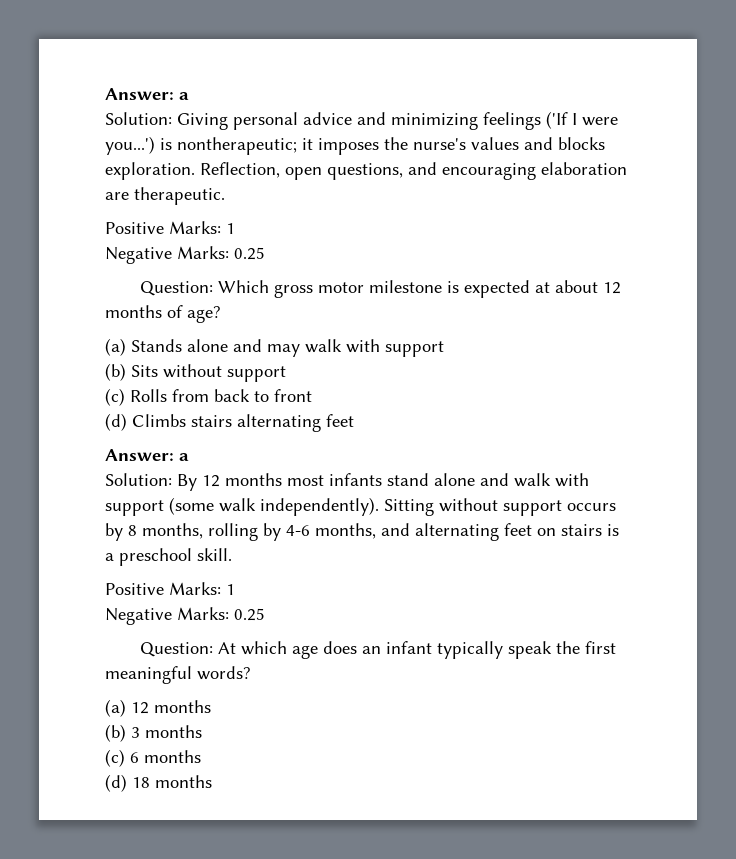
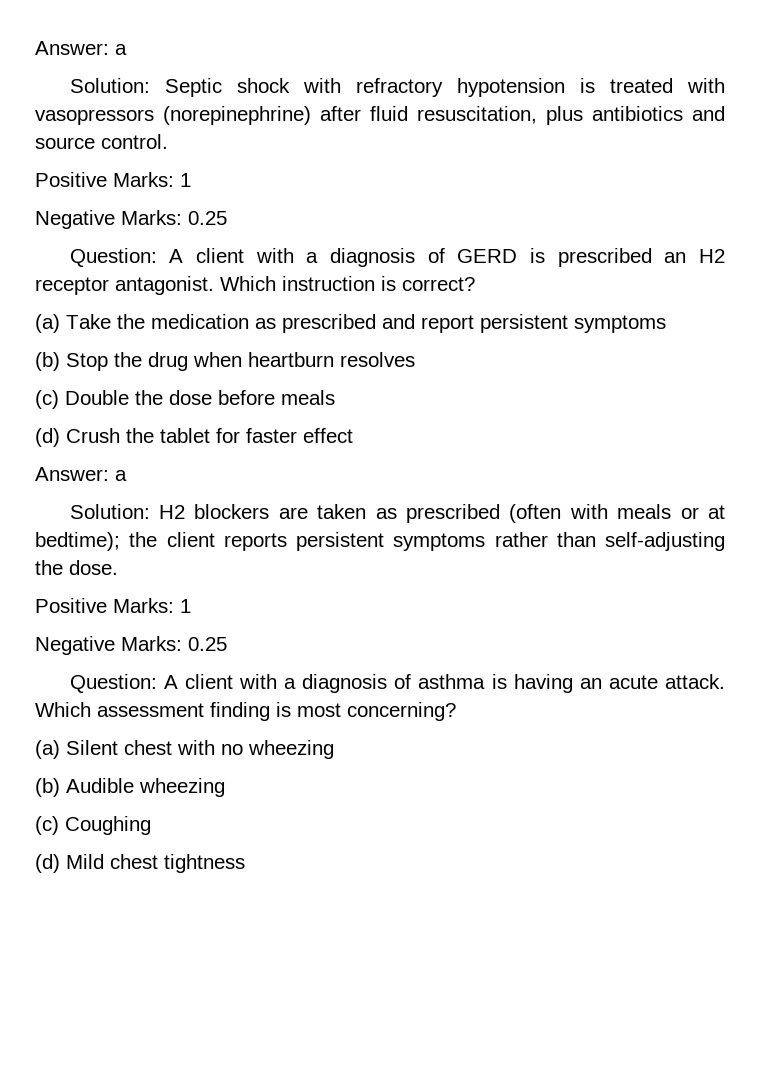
[105,88,189,100] [105,111,618,130] [105,136,605,155] [105,162,627,180] [105,187,225,205] [105,221,235,234] [105,246,265,264] [139,280,621,298] [105,305,221,323] [105,338,444,357] [105,363,286,382] [105,388,312,406] [105,413,354,432] [105,449,189,461] [105,473,589,491] [105,497,616,516] [105,523,619,541] [105,548,232,566] [105,582,235,595] [105,607,265,625] [139,641,616,659] [105,666,251,684] [105,699,211,717] [105,724,202,742] [105,749,201,767] [105,774,212,792] Answer: a // Solution: Giving personal advice and minimizing feelings ('If I were you...') is nontherapeutic; it imposes the nurse's values and blocks exploration. Reflection, open questions, and encouraging elaboration are therapeutic. // Positive Marks: 1 // Negative Marks: 0.25 // Question: Which gross motor milestone is expected at about 12 months of age? // (a) Stands alone and may walk with support // (b) Sits without support // (c) Rolls from back to front // (d) Climbs stairs alternating feet // Answer: a // Solution: By 12 months most infants stand alone and walk with support (some walk independently). Sitting without support occurs by 8 months, rolling by 4-6 months, and alternating feet on stairs is a preschool skill. // Positive Marks: 1 // Negative Marks: 0.25 // Question: At which age does an infant typically speak the first meaningful words? // (a) 12 months // (b) 3 months // (c) 6 months // (d) 18 months -> [35,41,127,55] [69,78,725,97] [35,106,725,125] [35,134,168,149] [35,172,191,187] [35,210,227,229] [69,248,725,267] [35,276,475,295] [35,314,666,333] [35,352,415,371] [35,390,335,409] [35,428,353,447] [35,467,127,481] [69,504,725,523] [35,532,725,551] [35,560,118,575] [35,598,191,613] [35,636,227,655] [69,674,726,693] [35,702,456,721] [35,740,334,759] [35,778,225,797] [35,816,151,835] [35,854,245,873] Answer: a // Solution: Septic shock with refractory hypotension is treated with vasopressors (norepinephrine) after fluid resuscitation, plus antibiotics and source control. // Positive Marks: 1 // Negative Marks: 0.25 // Question: A client with a diagnosis of GERD is prescribed an H2 receptor antagonist. Which instruction is correct? // (a) Take the medication as prescribed and report persistent symptoms // (b) Stop the drug when heartburn resolves // (c) Double the dose before meals // (d) Crush the tablet for faster effect // Answer: a // Solution: H2 blockers are taken as prescribed (often with meals or at bedtime); the client reports persistent symptoms rather than self-adjusting the dose. // Positive Marks: 1 // Negative Marks: 0.25 // Question: A client with a diagnosis of asthma is having an acute attack. Which assessment finding is most concerning? // (a) Silent chest with no wheezing // (b) Audible wheezing // (c) Coughing // (d) Mild chest tightness

